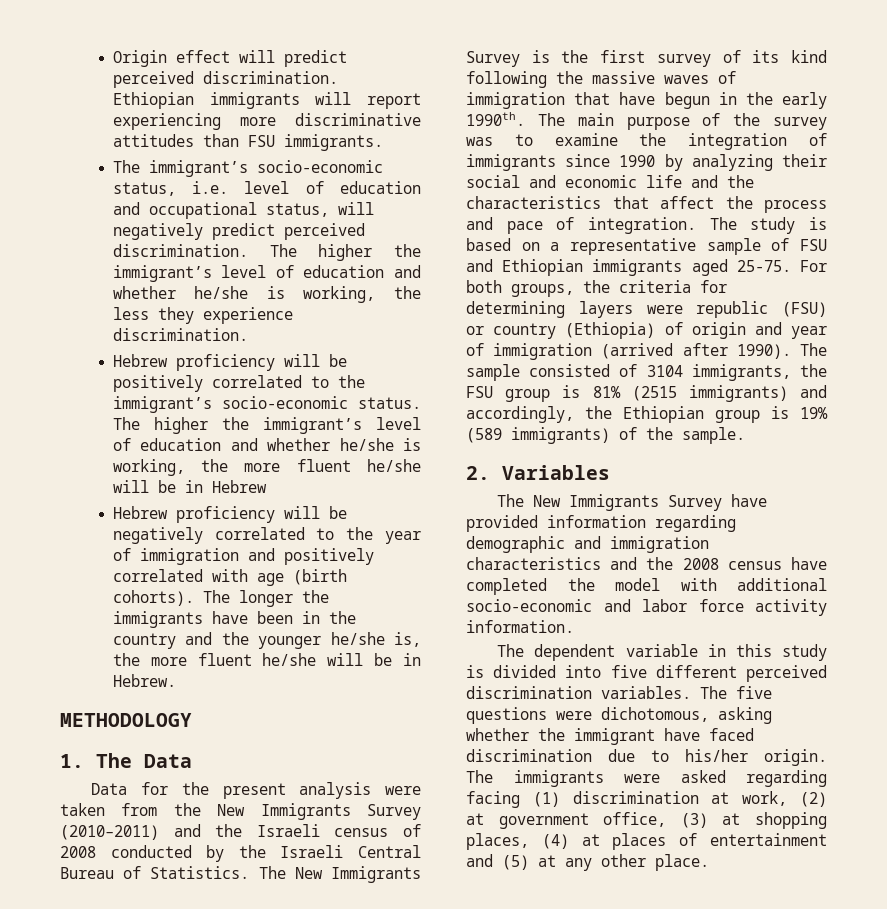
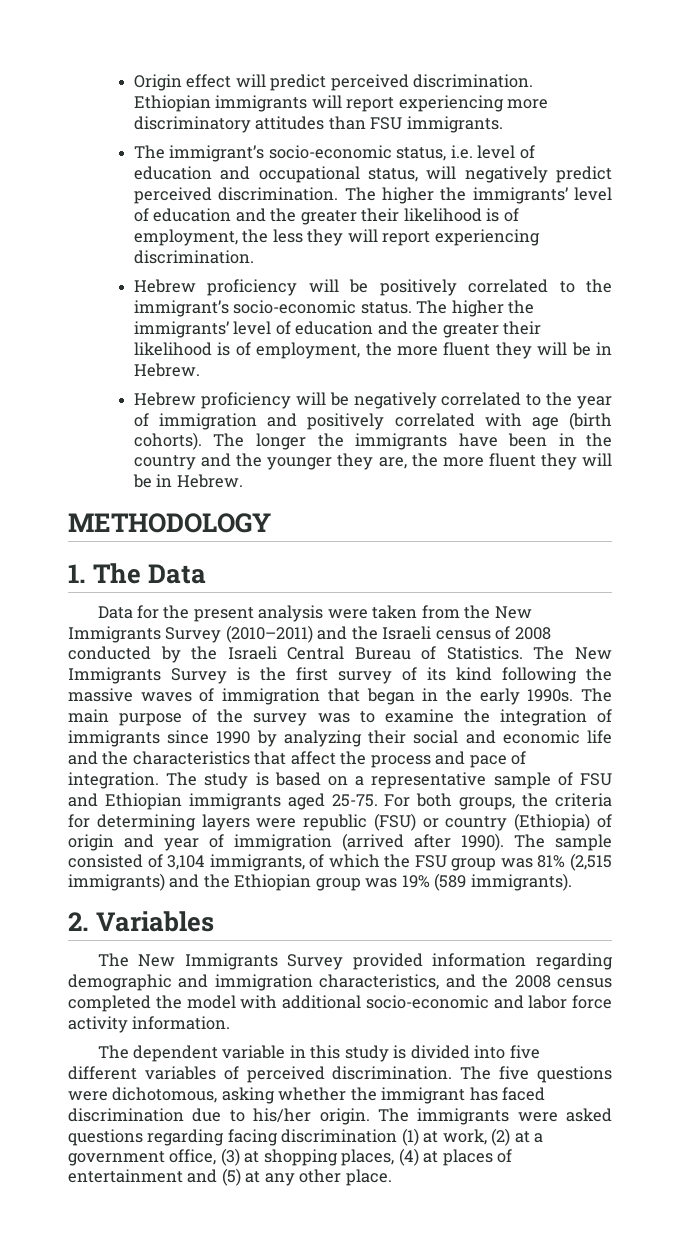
[295,113,421,126] discriminative -> [133,116,251,133] discriminatory
[112,265,421,282] [112,286,421,303] [112,307,293,324] immigrant’s level of education and whether he/she is working, the less they experience -> [472,187,612,204] [133,208,519,225] [133,229,540,246] immigrants’ level of education and the greater their likelihood is of employment, the less they will report experiencing
[262,417,421,434] [112,438,421,451] [112,459,421,476] [112,480,267,493] immigrant’s level of education and whether he/she is working, the more fluent he/she will be in Hebrew -> [133,321,542,338] [133,342,613,359] [133,363,200,377] immigrants’ level of education and the greater their likelihood is of employment, the more fluent they will be in Hebrew.
[330,632,421,647] [112,653,317,666] he/she is, the more fluent he/she -> [337,453,577,470] they are, the more fluent they
[619,92,710,109] have begun -> [366,688,415,705] began
[466,112,525,126] 1990th. -> [527,689,574,702] 1990s.
[646,364,827,381] [466,385,677,402] 3104 immigrants, the FSU group is 81% (2515 -> [167,853,612,871] 3,104 immigrants, of which the FSU group was 81% (2,515
[466,406,574,423] accordingly, -> (200, 881) none
[771,406,789,419] is -> [365,878,398,888] was
[511,427,745,444] immigrants) of the sample. -> [470,873,572,891] immigrants).
[731,494,768,507] have -> (344, 962) none
[466,557,601,570] characteristics -> [319,974,440,990] characteristics,
[791,557,827,570] have -> (613, 983) none
[746,665,827,682] [466,686,691,699] perceived discrimination variables. -> [144,1066,453,1083] variables of perceived discrimination.
[664,728,700,741] have -> [469,1087,498,1101] has
(726, 776) none -> [68,1129,143,1146] questions
[532,791,699,807] (1) discrimination -> [281,1128,419,1146] discrimination (1)
(484, 819) none -> [534,1133,544,1143] a

